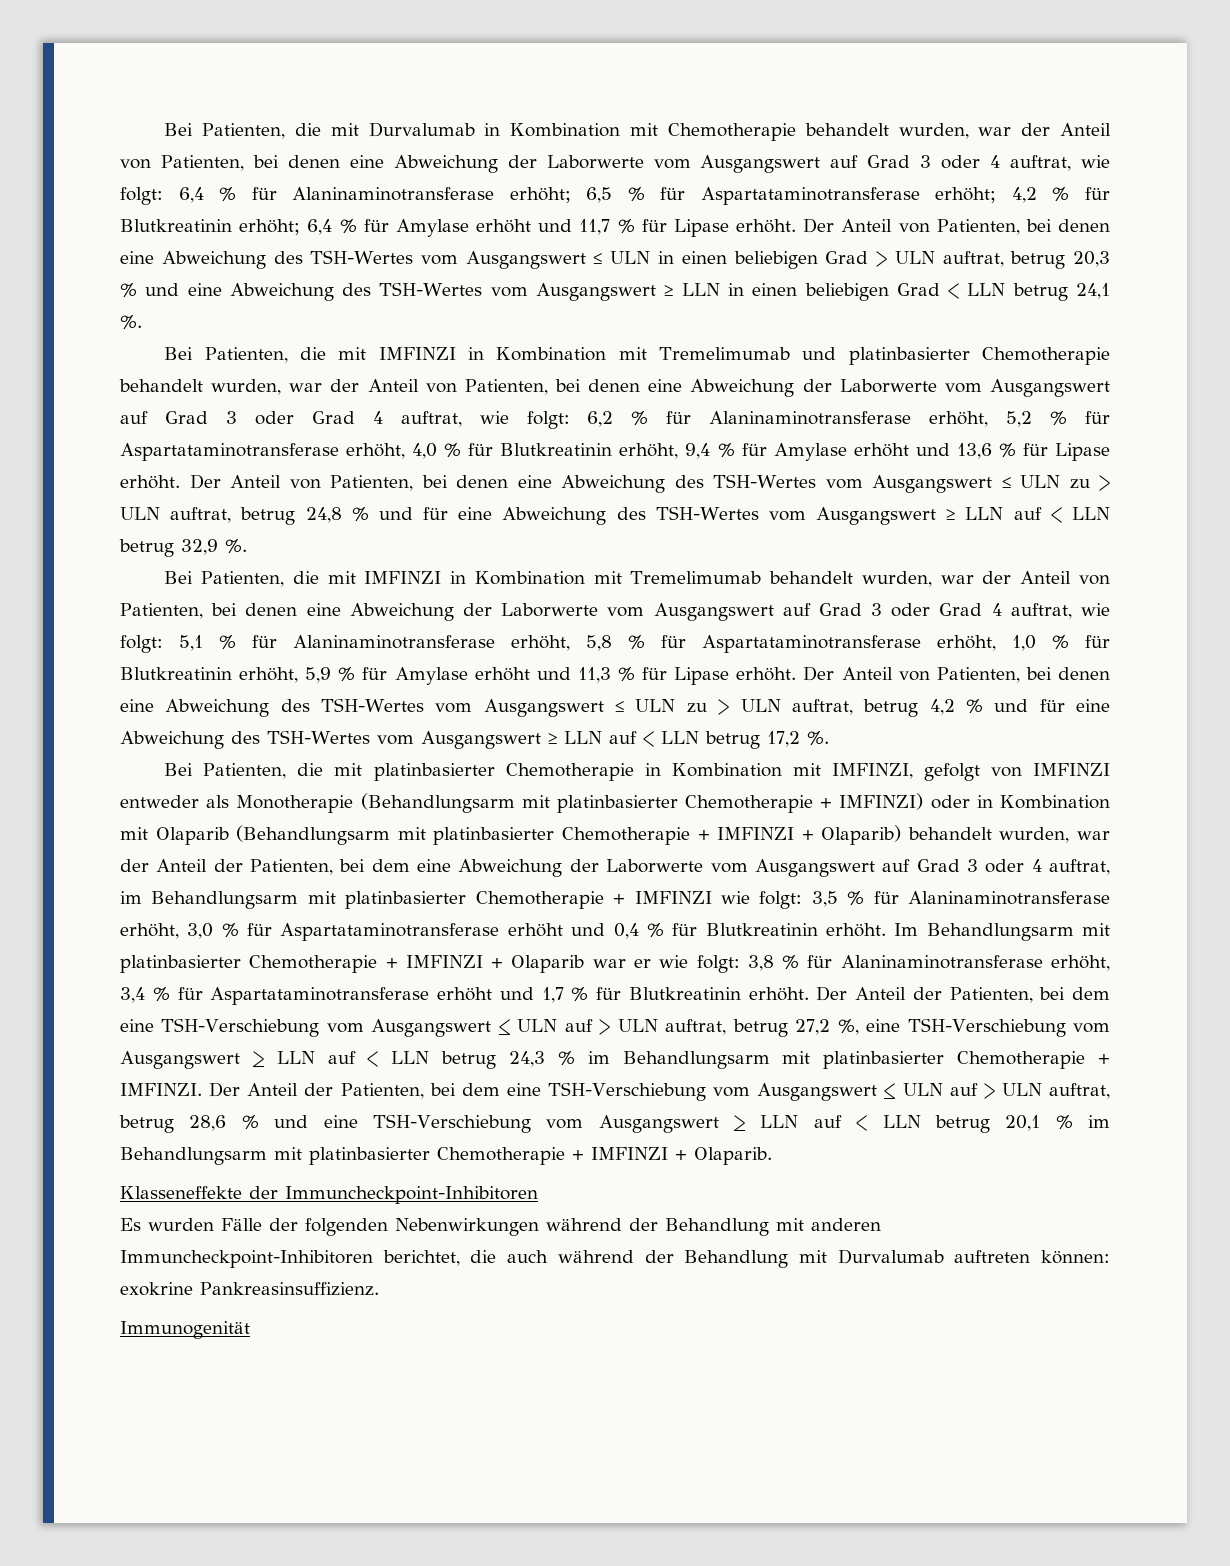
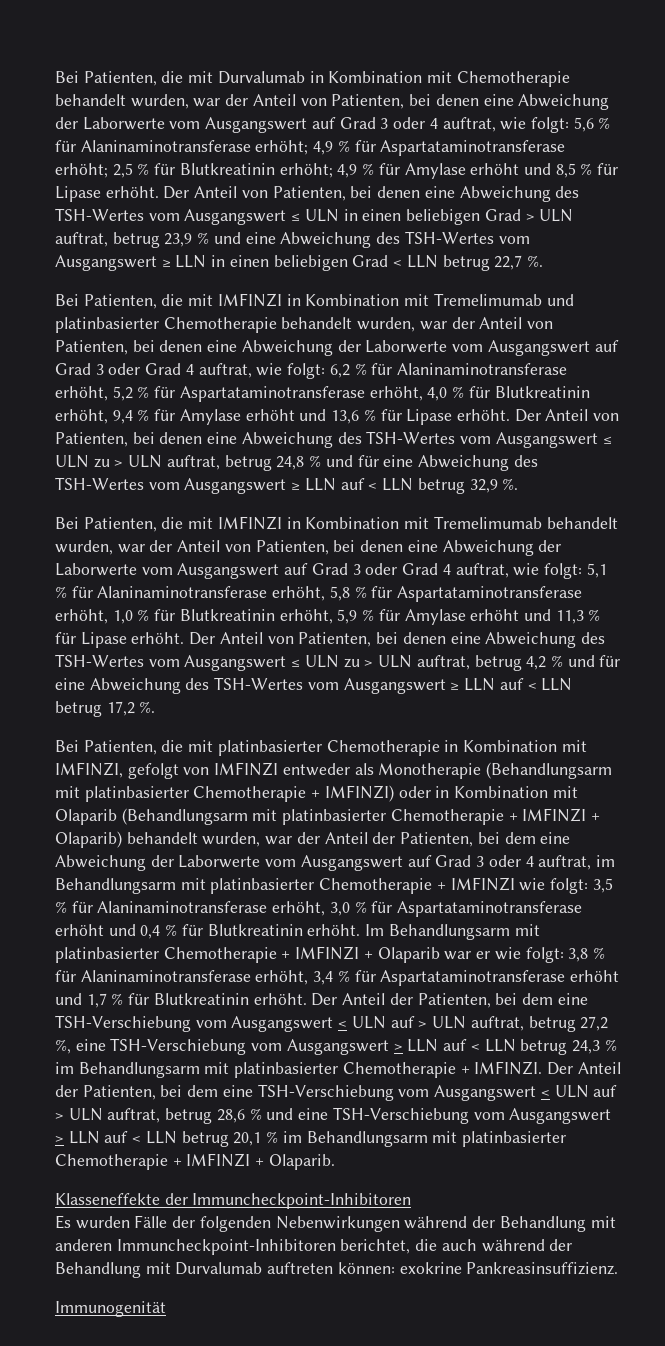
[178,187,204,203] 6,4 -> [573,117,594,132] 5,6
[586,187,613,203] 6,5 -> [313,141,334,155] 4,9
[1011,187,1037,203] 4,2 -> [112,163,133,178] 2,5
[307,219,611,237] 6,4 % für Amylase erhöht und 11,7 -> [337,163,576,179] 4,9 % für Amylase erhöht und 8,5
[1073,251,1110,267] 20,3 -> [164,233,193,247] 23,9
[1075,283,1110,299] 24,1 -> [494,255,523,270] 22,7

